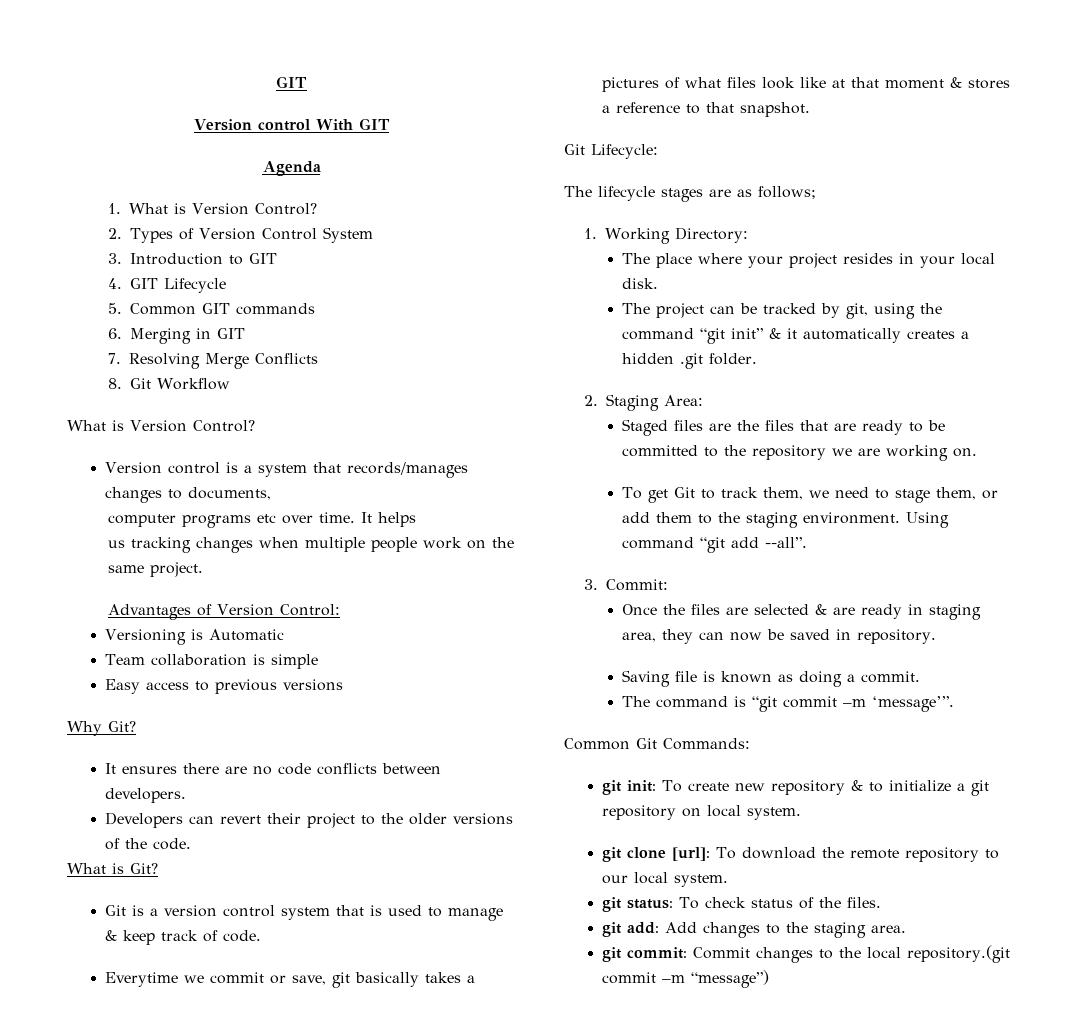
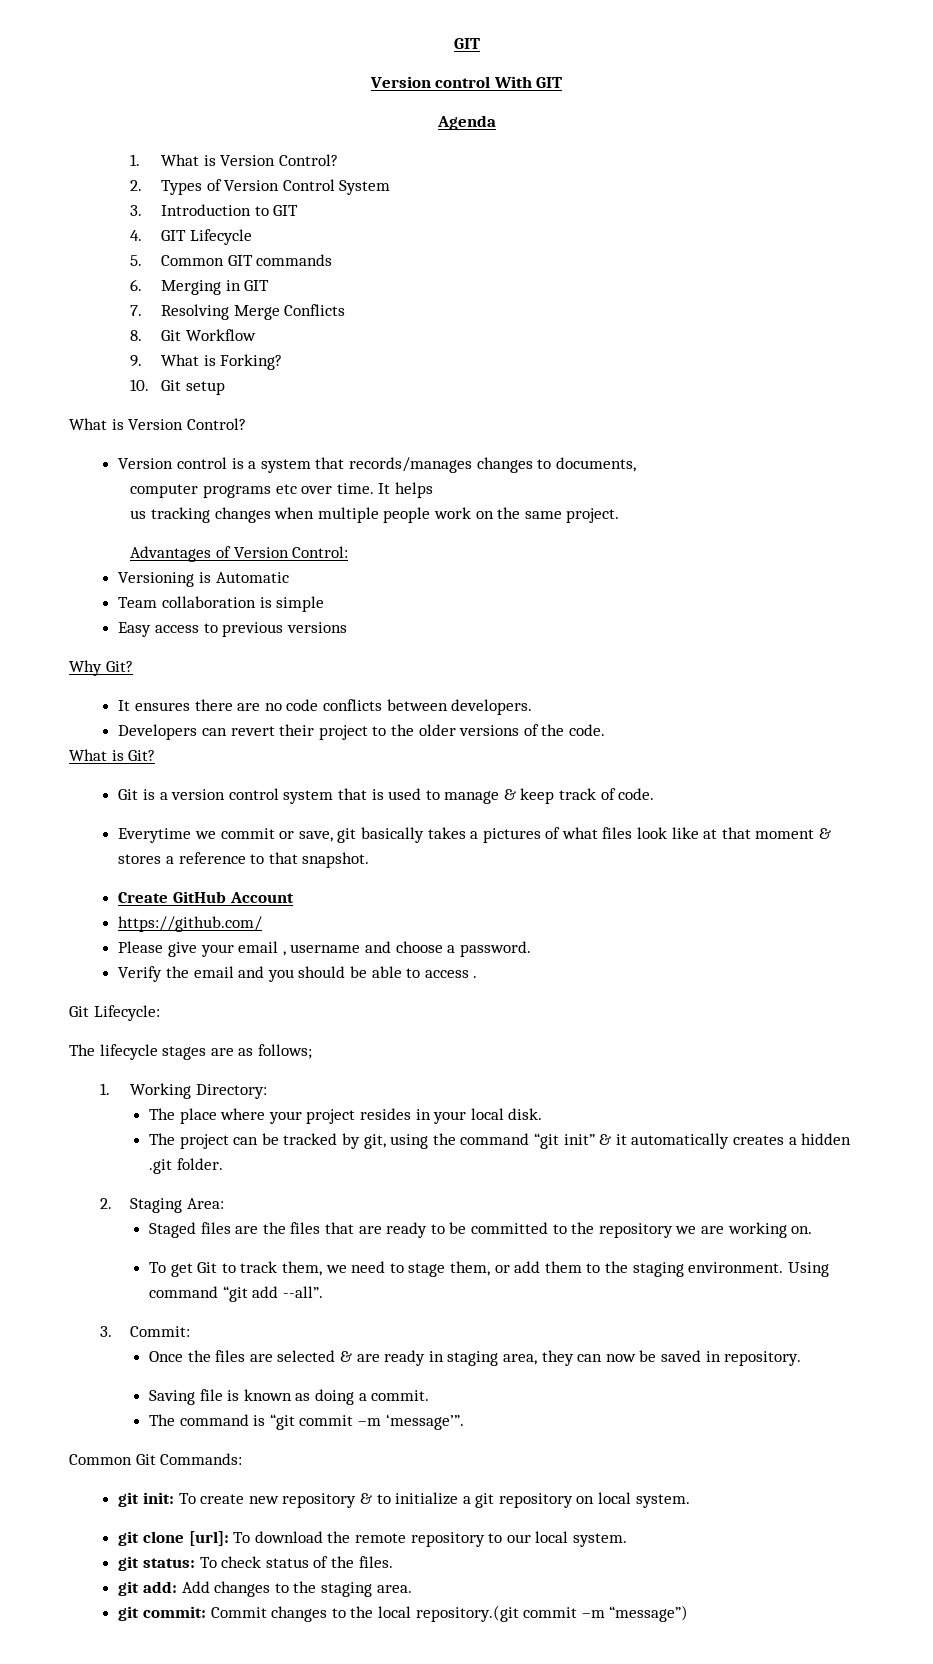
(230, 384) none -> [130,354,283,370] [130,379,225,395] // 9. What is Forking? // 10. Git setup
(811, 109) none -> [118,891,294,903] [118,916,263,932] [118,941,531,957] [118,966,478,982] // Create GitHub Account // https://github.com/ // Please give your email , username and choose a password. // Verify the email and you should be able to access .

